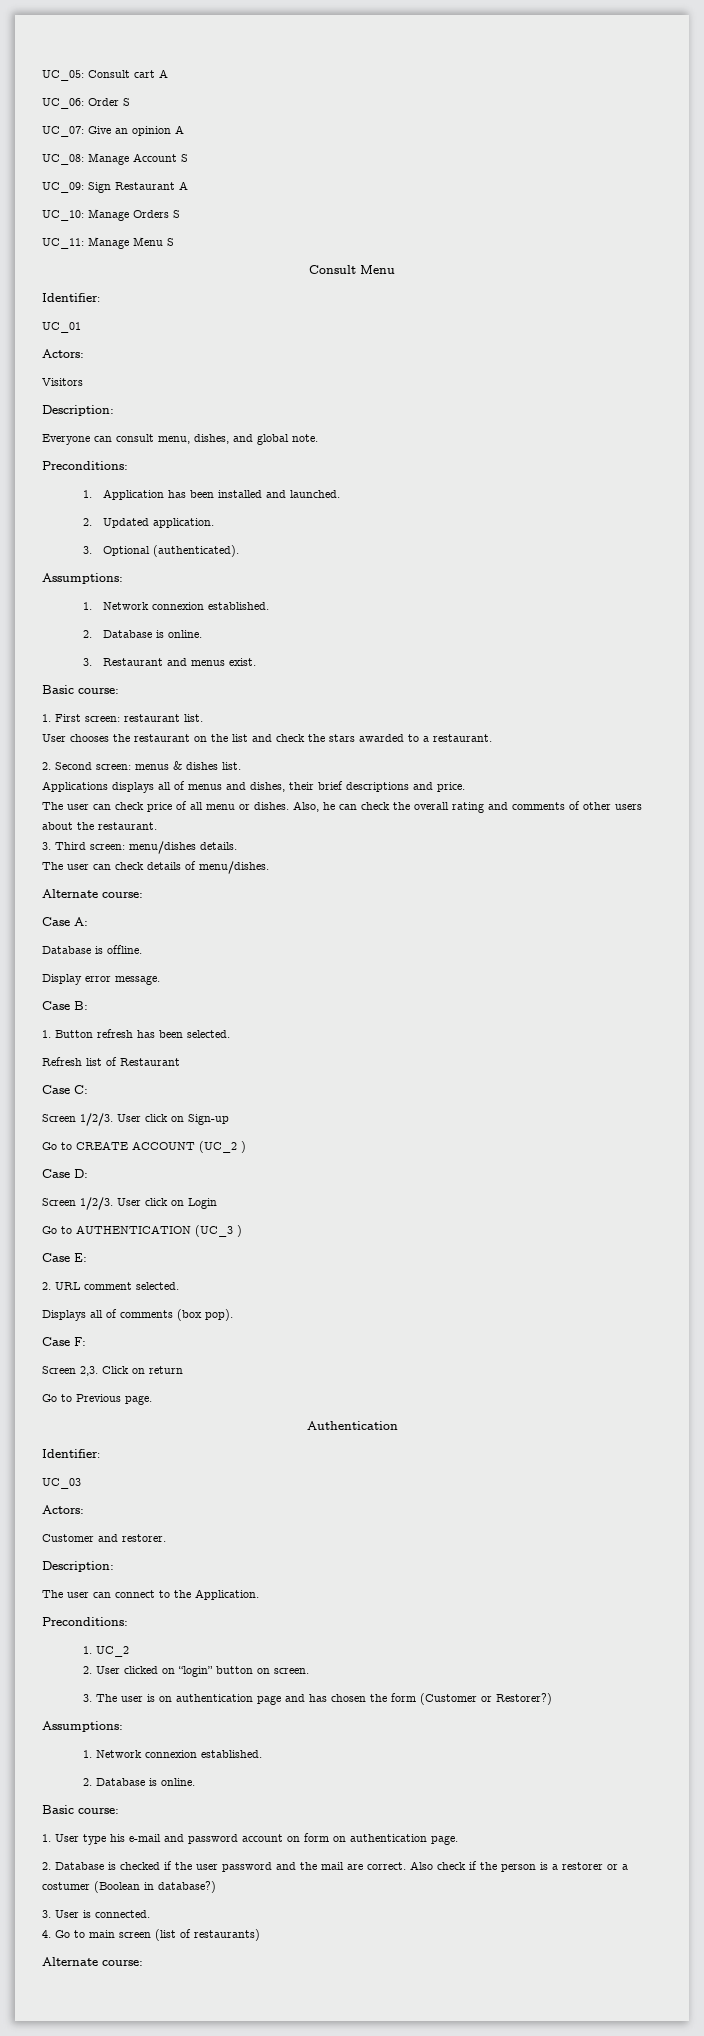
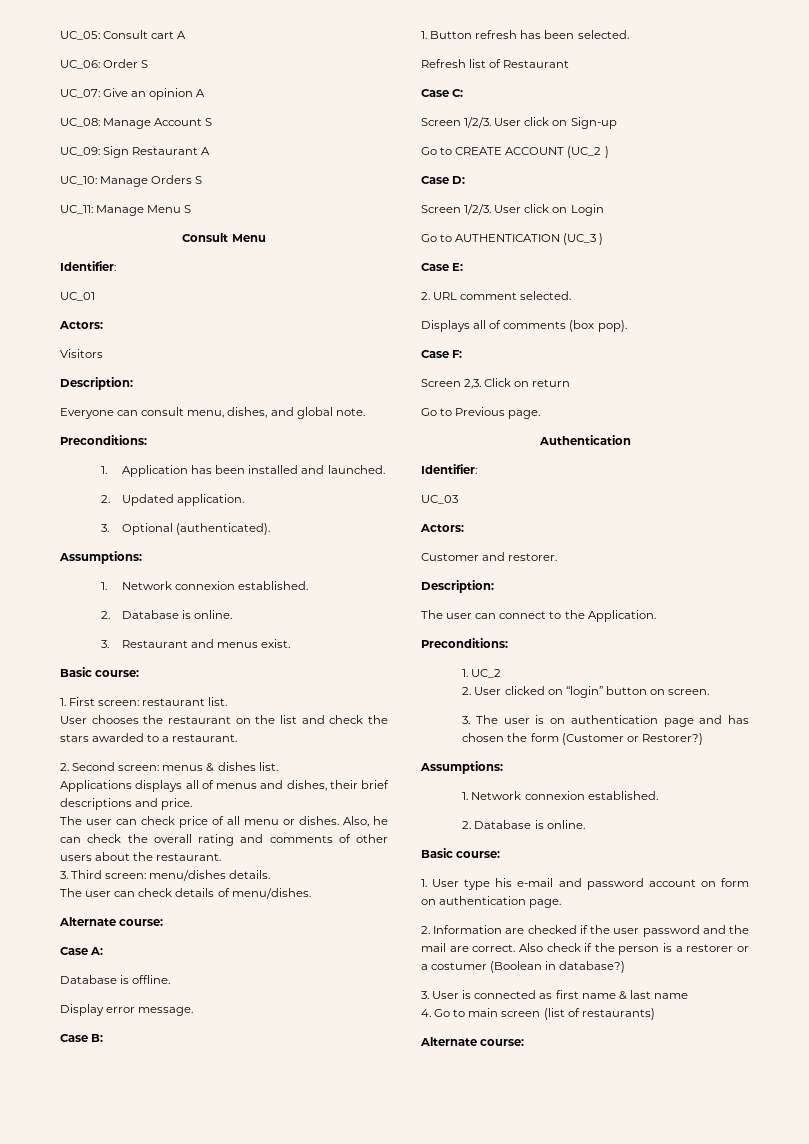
[55,1862,116,1870] Database is -> [433,925,525,934] Information are
[95,1910,150,1918] connected. -> [474,990,688,1000] connected as first name & last name

